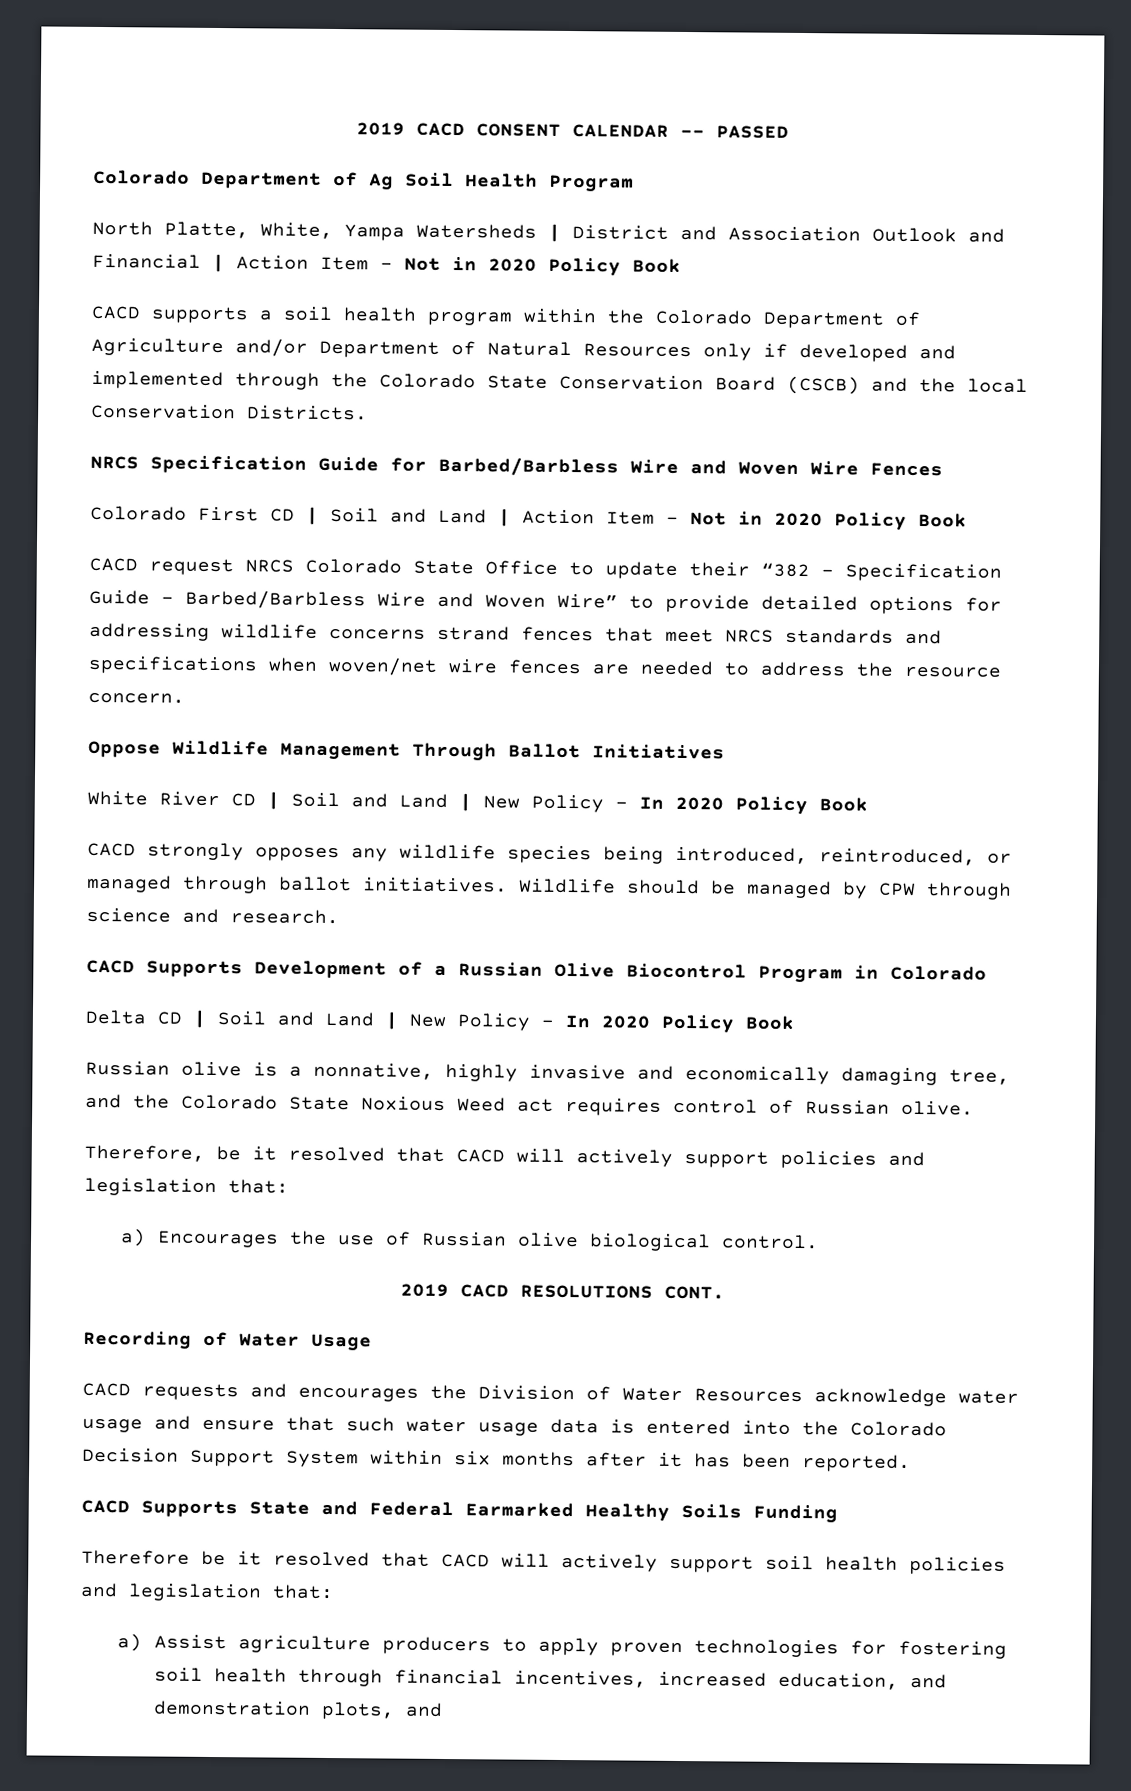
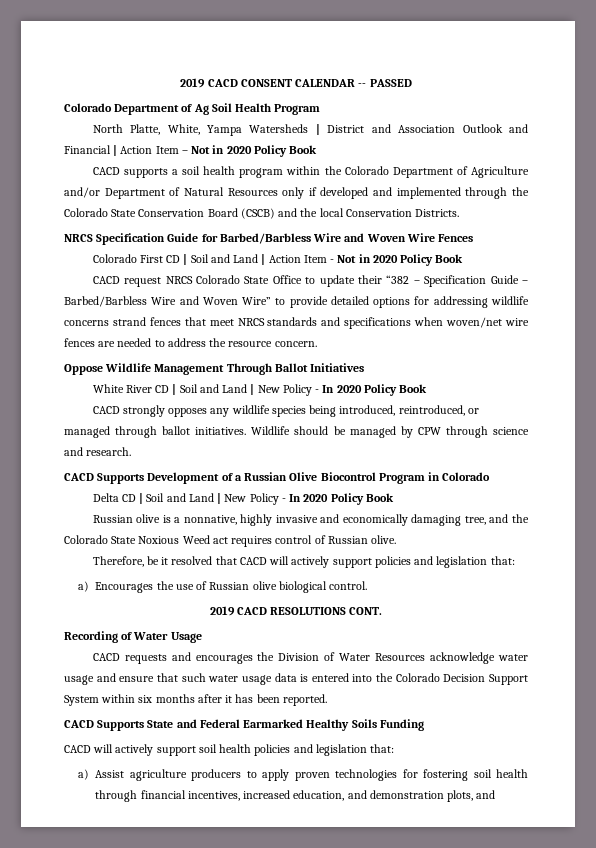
[81,1549,430,1567] Therefore be it resolved that -> (424, 725) none

